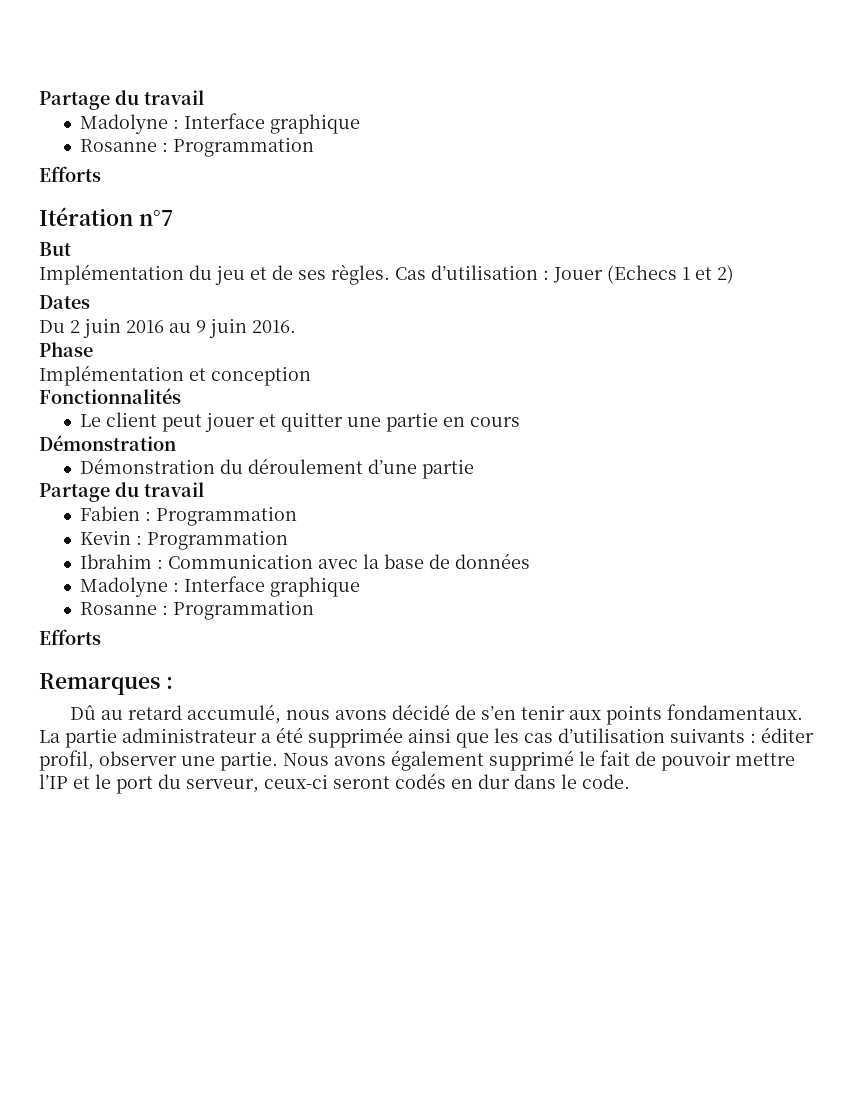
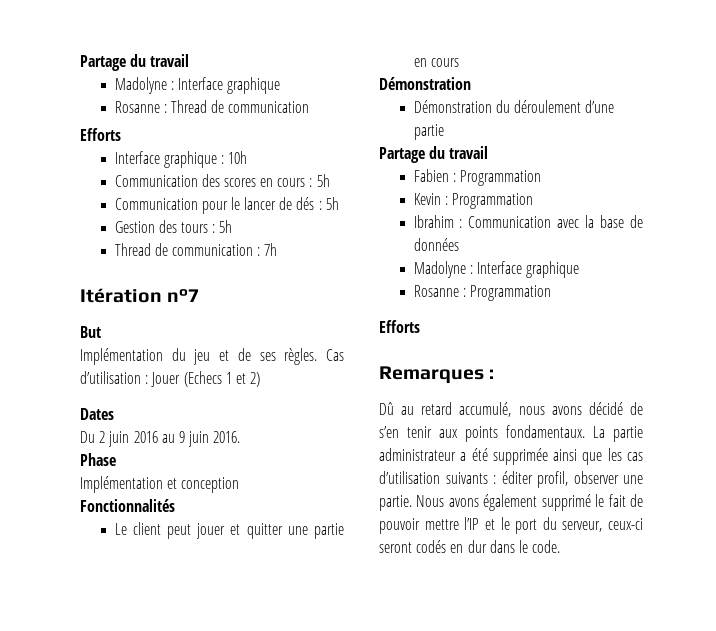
[172,137,314,157] [39,166,101,182] Programmation // Efforts -> [170,100,310,113] [80,128,121,141] [114,151,248,168] [114,174,330,187] [114,197,339,214] [114,220,233,233] [114,243,278,256] Thread de communication // Efforts // Interface graphique : 10h // Communication des scores en cours : 5h // Communication pour le lancer de dés : 5h // Gestion des tours : 5h // Thread de communication : 7h

